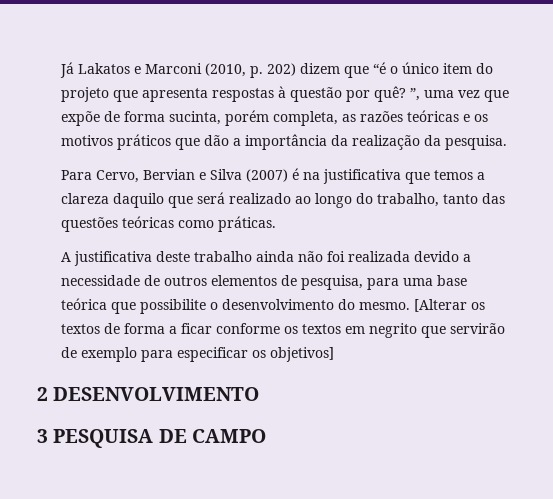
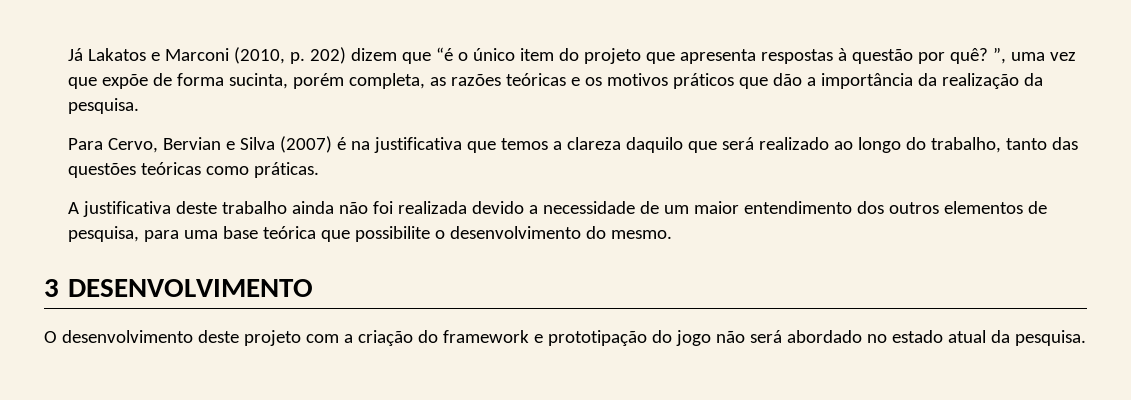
(160, 280) none -> [663,201,884,214] um maior entendimento dos
[413,299,485,312] [60,323,505,338] [60,347,334,362] [37,387,260,401] [37,429,266,448] [Alterar os textos de forma a ficar conforme os textos em negrito que servirão de exemplo para especificar os objetivos] // 2 DESENVOLVIMENTO // 3 PESQUISA DE CAMPO -> [44,279,314,297] [44,330,1086,346] // 3 DESENVOLVIMENTO // O desenvolvimento deste projeto com a criação do framework e prototipação do jogo não será abordado no estado atual da pesquisa.

